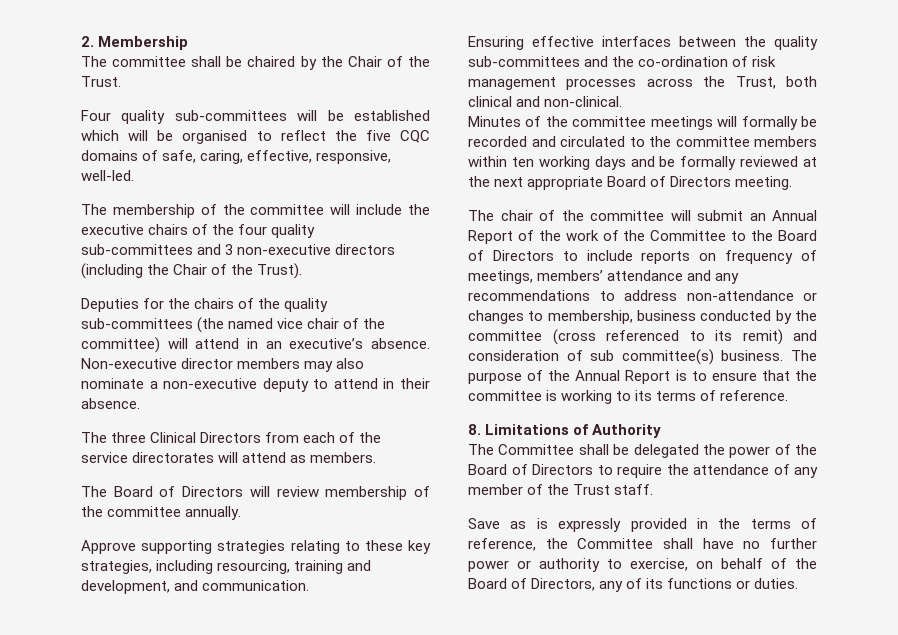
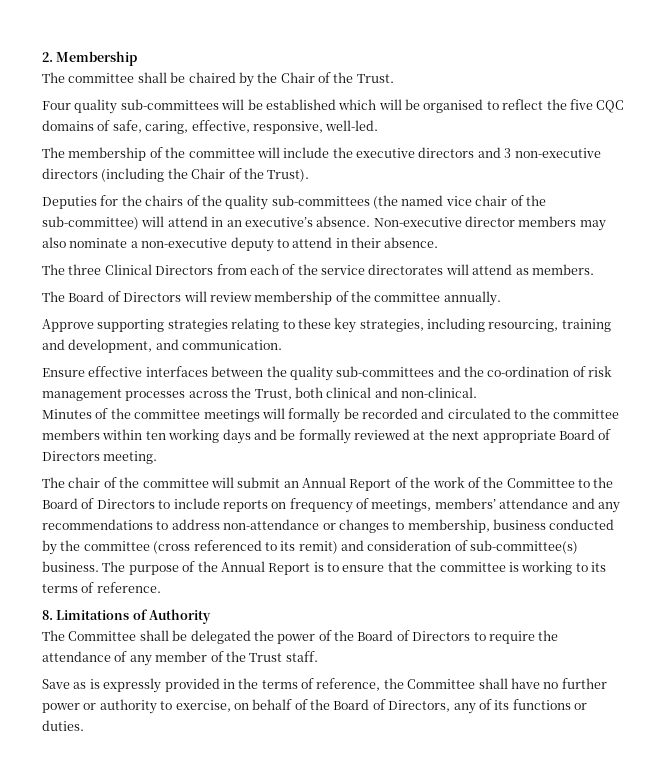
[148,224,316,238] [81,244,193,255] chairs of the four quality sub-committees -> [418,147,475,158] directors
[81,337,160,353] committee) -> [42,216,139,230] sub-committee)
[468,36,524,50] Ensuring -> [42,368,85,377] Ensure
[590,349,714,365] sub committee(s) -> [470,540,579,554] sub-committee(s)

